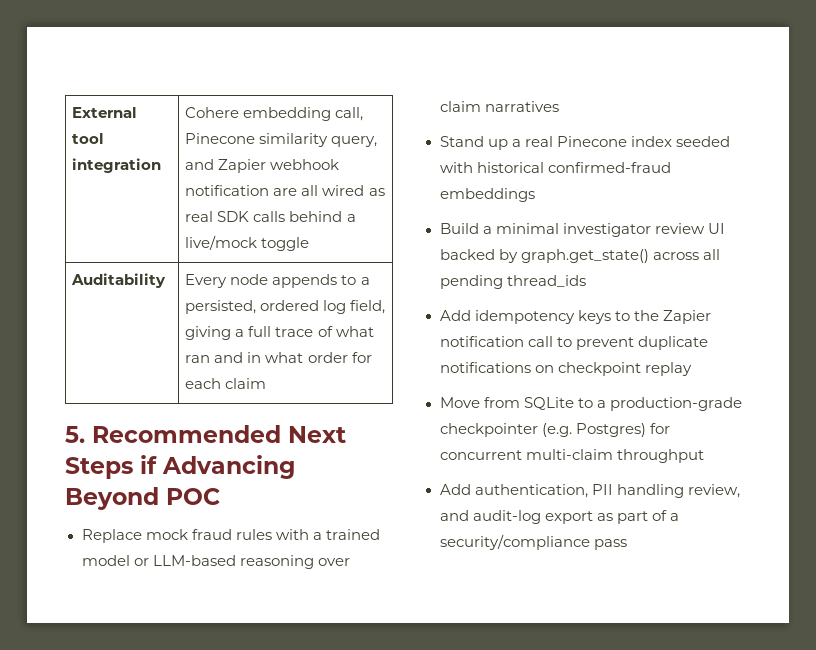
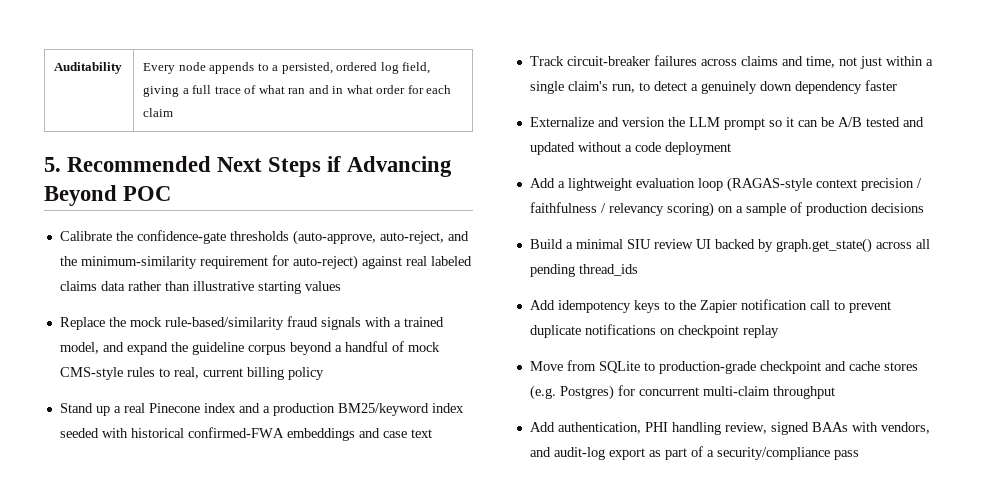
[72,107,138,118] [72,133,105,144] [72,158,162,173] [185,107,364,121] [185,133,378,147] [185,159,340,173] [185,185,385,196] [185,211,356,222] [185,235,310,251] External tool integration | Cohere embedding call, Pinecone similarity query, and Zapier webhook notification are all wired as real SDK calls behind a live/mock toggle // -> (54, 68) none
[81,529,380,543] [81,555,350,569] [439,101,559,112] Replace mock fraud rules with a trained model or LLM-based reasoning over claim narratives -> [59,230,469,245] [59,255,472,270] [59,281,341,294] [59,316,444,330] [59,341,440,355] [59,367,324,380] Calibrate the confidence-gate thresholds (auto-approve, auto-reject, and the minimum-similarity requirement for auto-reject) against real labeled claims data rather than illustrative starting values // Replace the mock rule-based/similarity fraud signals with a trained model, and expand the guideline corpus beyond a handful of mock CMS-style rules to real, current billing policy
(672, 141) none -> [238,403,464,416] and a production BM25/keyword index
[547,162,671,173] confirmed-fraud -> [187,427,284,438] confirmed-FWA
(535, 195) none -> [358,428,432,438] [529,55,933,69] [529,80,897,94] [529,117,924,130] [529,142,731,155] [529,177,922,192] [529,202,924,217] and case text // Track circuit-breaker failures across claims and time, not just within a single claim's run, to detect a genuinely down dependency faster // Externalize and version the LLM prompt so it can be A/B tested and updated without a code deployment // Add a lightweight evaluation loop (RAGAS-style context precision / faithfulness / relevancy scoring) on a sample of production decisions
[562,223,651,237] investigator -> [626,239,651,249] SIU
[596,397,742,411] [439,423,538,437] a production-grade checkpointer -> [658,361,918,374] production-grade checkpoint and cache stores
[591,484,613,495] PII -> [644,422,668,432] PHI
(740, 491) none -> [770,422,930,435] signed BAAs with vendors,

